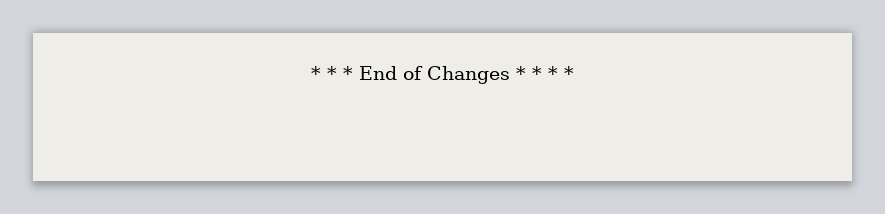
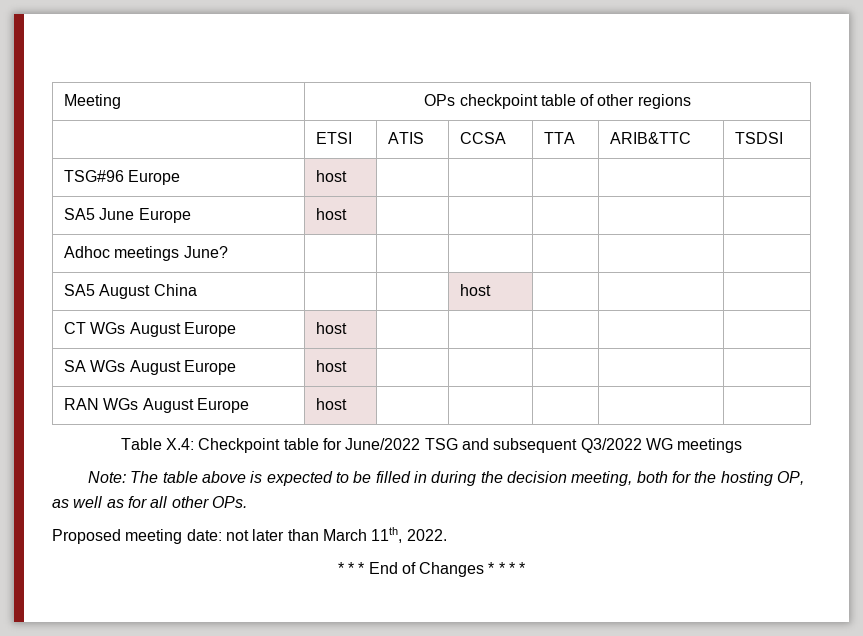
(311, 73) none -> [63,94,121,109] [424,94,691,109] [315,132,352,144] [387,132,424,144] [459,132,506,144] [543,132,575,144] [609,132,691,144] [734,132,783,144] [63,170,181,185] [315,170,347,182] [63,208,191,223] [315,208,347,220] [63,246,228,261] [63,284,197,299] [459,284,491,296] [63,322,236,337] [315,322,347,334] [63,360,236,375] [315,360,347,372] [63,398,249,413] [315,398,347,410] [120,438,743,453] [88,471,804,486] [52,496,247,508] [52,527,447,544] Meeting | OPs checkpoint table of other regions // | ETSI | ATIS | CCSA | TTA | ARIB&TTC | TSDSI // TSG#96 Europe | host | | | | | // SA5 June Europe | host | | | | | // Adhoc meetings June? | | | | | | // SA5 August China | | | host | | | // CT WGs August Europe | host | | | | | // SA WGs August Europe | host | | | | | // RAN WGs August Europe | host | | | | | // Table X.4: Checkpoint table for June/2022 TSG and subsequent Q3/2022 WG meetings // Note: The table above is expected to be filled in during the decision meeting, both for the hosting OP, as well as for all other OPs. // Proposed meeting date: not later than March 11th, 2022. //

